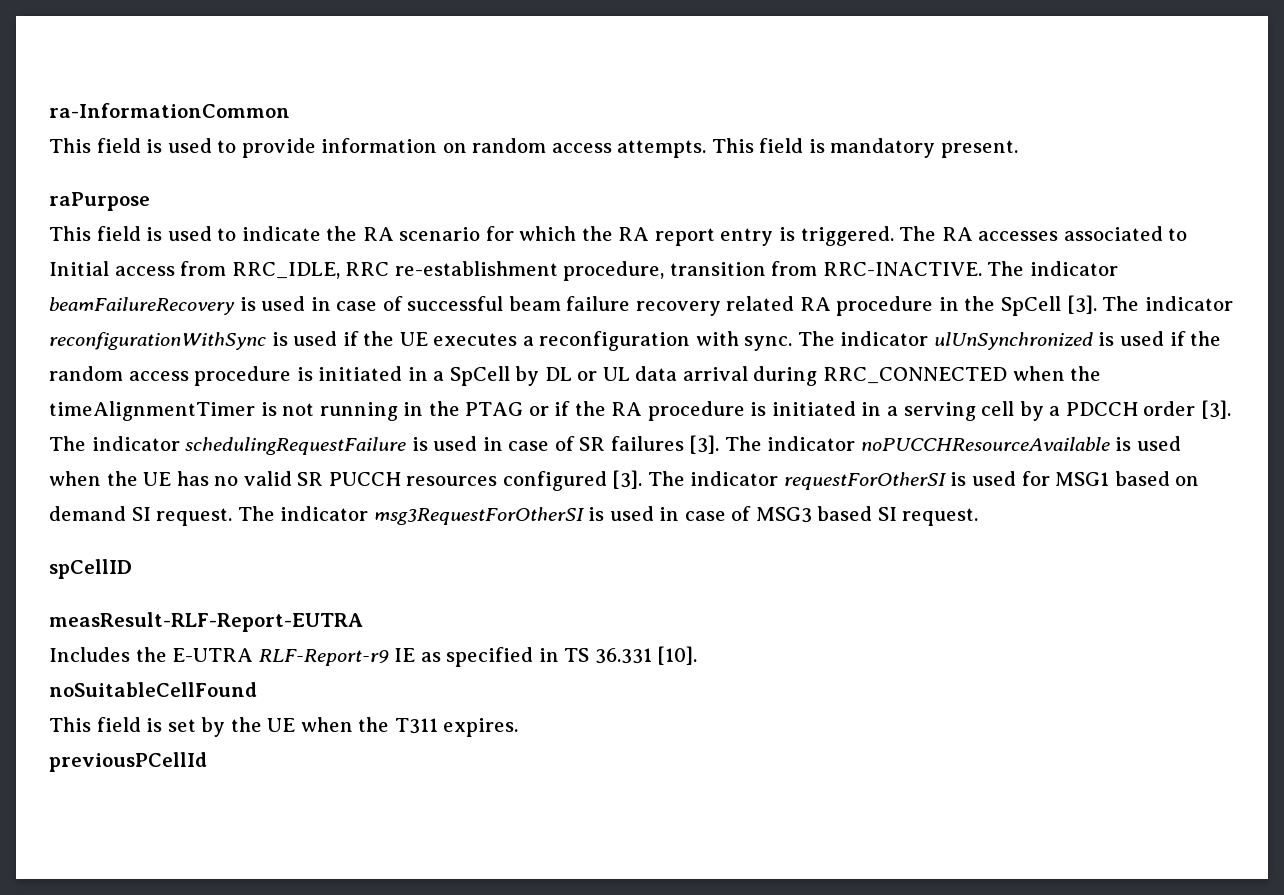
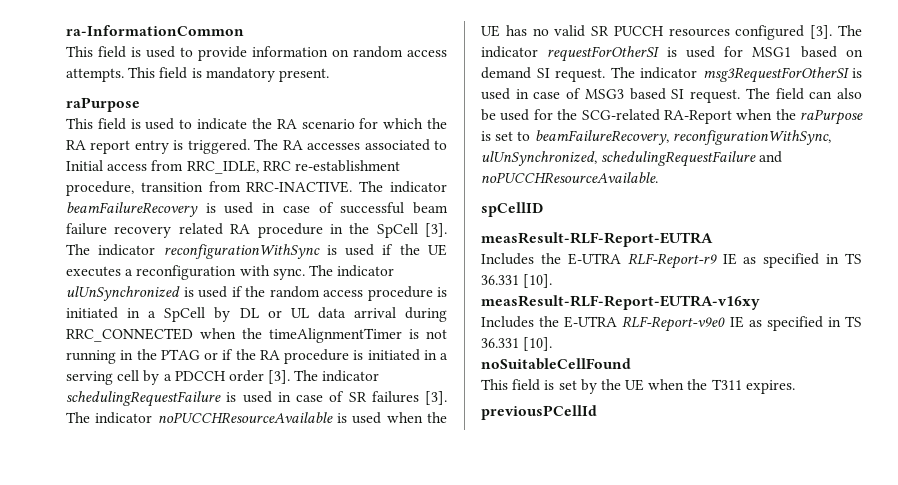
(979, 517) none -> [745,88,862,100] [481,109,863,125] [481,130,831,145] [481,151,783,167] [481,172,658,183] The field can also be used for the SCG-related RA-Report when the raPurpose is set to beamFailureRecovery, reconfigurationWithSync, ulUnSynchronized, schedulingRequestFailure and noPUCCHResourceAvailable.
(698, 655) none -> [481,295,760,310] [481,316,862,332] [481,337,553,351] // measResult-RLF-Report-EUTRA-v16xy // Includes the E-UTRA RLF-Report-v9e0 IE as specified in TS 36.331 [10].

